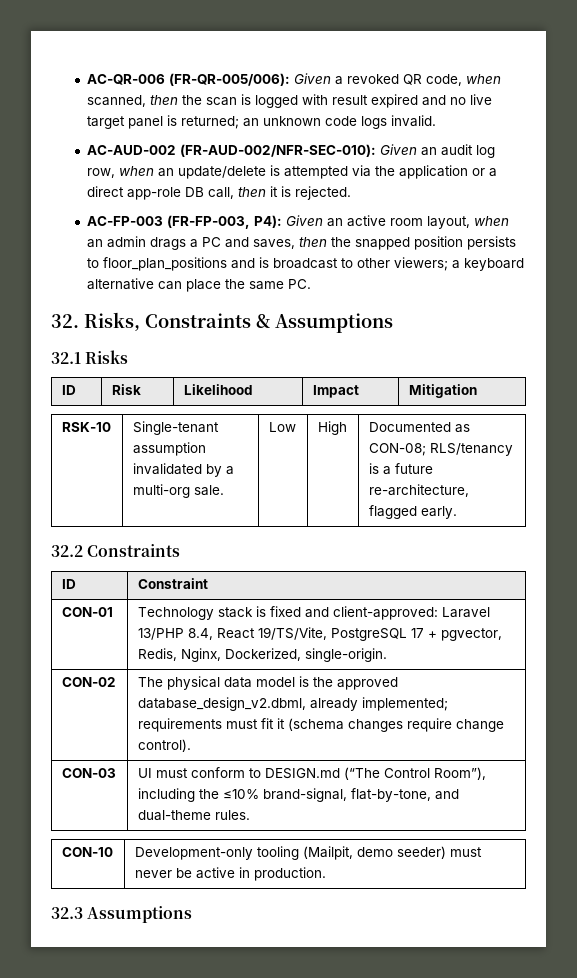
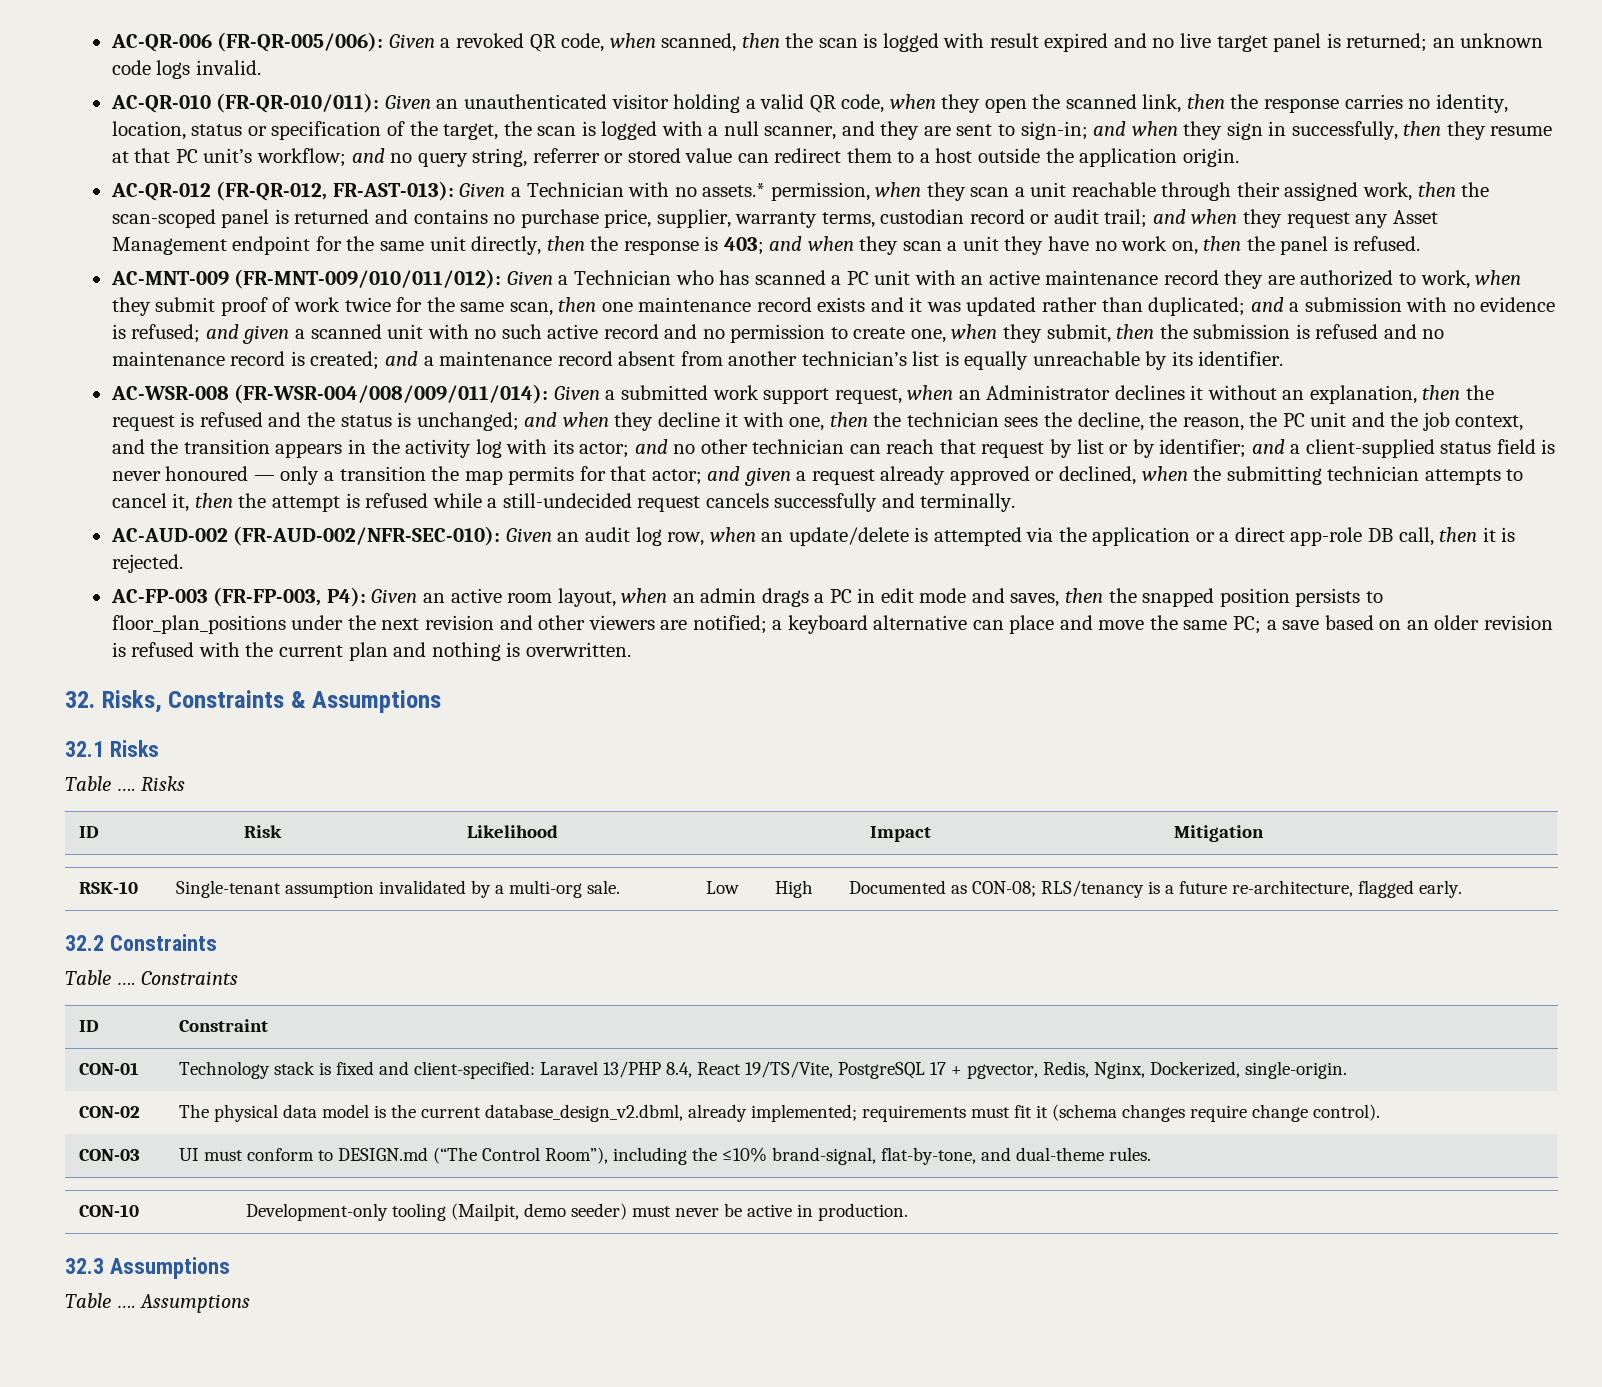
(436, 121) none -> [110,93,1508,113] [111,121,1553,140] [111,148,1239,167] [110,181,1490,201] [111,209,1438,228] [111,236,1421,255] [110,269,1522,289] [111,297,1556,316] [111,324,1445,344] [111,351,1284,370] [110,384,1494,404] [111,412,1524,431] [111,439,1556,458] [111,466,1524,486] [111,493,1016,512] // AC-QR-010 (FR-QR-010/011): Given an unauthenticated visitor holding a valid QR code, when they open the scanned link, then the response carries no identity, location, status or specification of the target, the scan is logged with a null scanner, and they are sent to sign-in; and when they sign in successfully, then they resume at that PC unit’s workflow; and no query string, referrer or stored value can redirect them to a host outside the application origin. // AC-QR-012 (FR-QR-012, FR-AST-013): Given a Technician with no assets.* permission, when they scan a unit reachable through their assigned work, then the scan-scoped panel is returned and contains no purchase price, supplier, warranty terms, custodian record or audit trail; and when they request any Asset Management endpoint for the same unit directly, then the response is 403; and when they scan a unit they have no work on, then the panel is refused. // AC-MNT-009 (FR-MNT-009/010/011/012): Given a Technician who has scanned a PC unit with an active maintenance record they are authorized to work, when they submit proof of work twice for the same scan, then one maintenance record exists and it was updated rather than duplicated; and a submission with no evidence is refused; and given a scanned unit with no such active record and no permission to create one, when they submit, then the submission is refused and no maintenance record is created; and a maintenance record absent from another technician’s list is equally unreachable by its identifier. // AC-WSR-008 (FR-WSR-004/008/009/011/014): Given a submitted work support request, when an Administrator declines it without an explanation, then the request is refused and the status is unchanged; and when they decline it with one, then the technician sees the decline, the reason, the PC unit and the job context, and the transition appears in the activity log with its actor; and no other technician can reach that request by list or by identifier; and a client-supplied status field is never honoured — only a transition the map permits for that actor; and given a request already approved or declined, when the submitting technician attempts to cancel it, then the attempt is refused while a still-undecided request cancels successfully and terminally.
(221, 242) none -> [857,588,967,603] in edit mode
[230,257,448,271] and is broadcast to other viewers; -> [291,615,767,634] under the next revision and other viewers are notified;
[224,279,311,290] the same PC. -> [1059,615,1553,634] [111,642,631,661] and move the same PC; a save based on an older revision is refused with the current plan and nothing is overwritten.
(129, 357) none -> [65,776,186,791] // Table …. Risks
(181, 550) none -> [65,970,239,985] // Table …. Constraints
[332,606,438,620] client-approved: -> [414,1061,536,1079] client-specified:
[336,677,398,690] approved -> [421,1107,482,1118] current
(193, 914) none -> [65,1293,251,1313] // Table …. Assumptions

